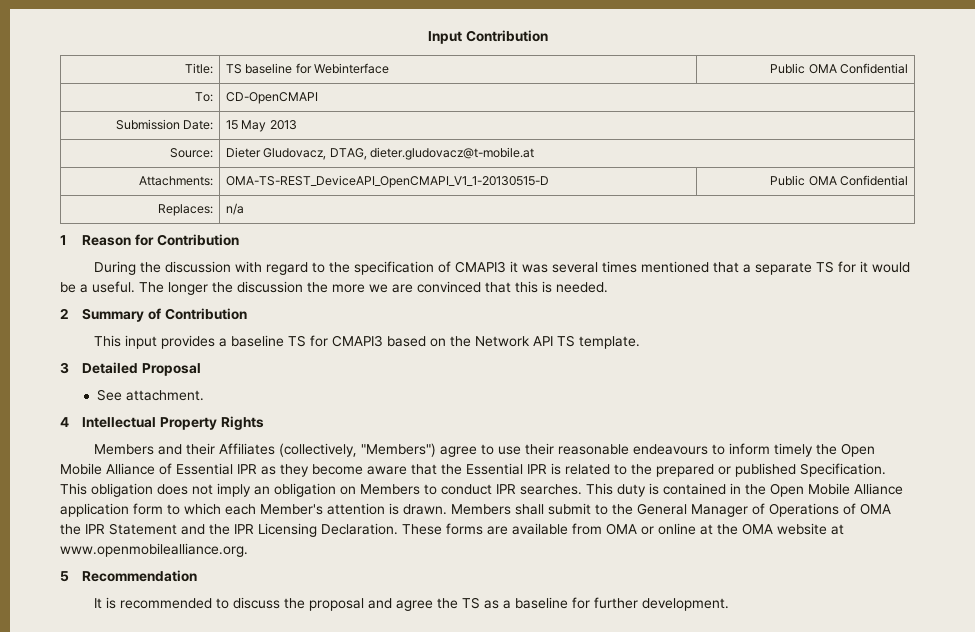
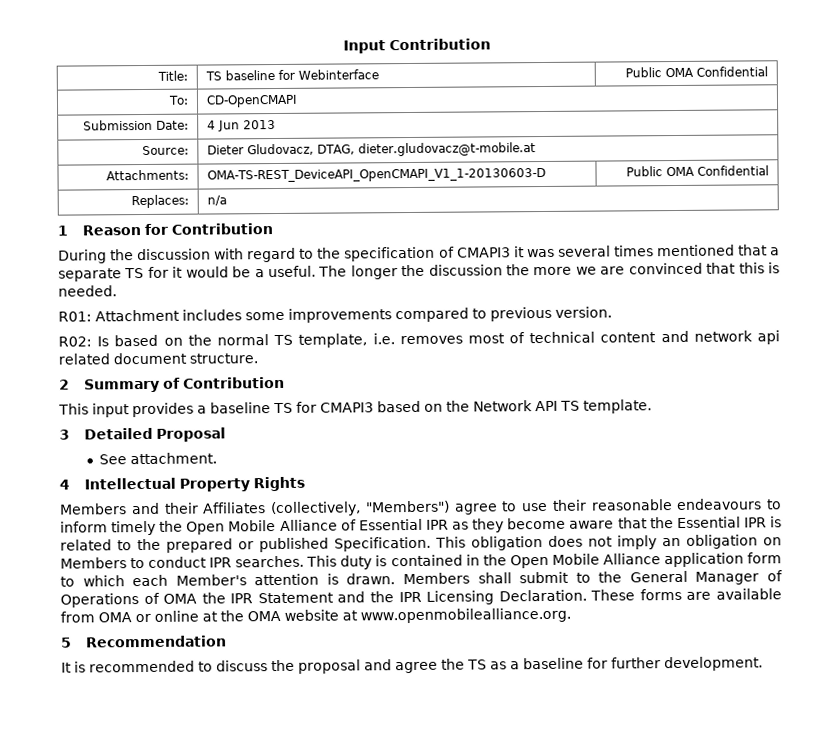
[225,120,267,132] 15 May -> [207,120,241,132] 4 Jun
[225,175,549,188] OMA-TS-REST_DeviceAPI_OpenCMAPI_V1_1-20130515-D -> [207,167,547,183] OMA-TS-REST_DeviceAPI_OpenCMAPI_V1_1-20130603-D
(608, 287) none -> [58,306,612,323] [58,330,780,348] [58,352,258,365] // R01: Attachment includes some improvements compared to previous version. // R02: Is based on the normal TS template, i.e. removes most of technical content and network api related document structure.

